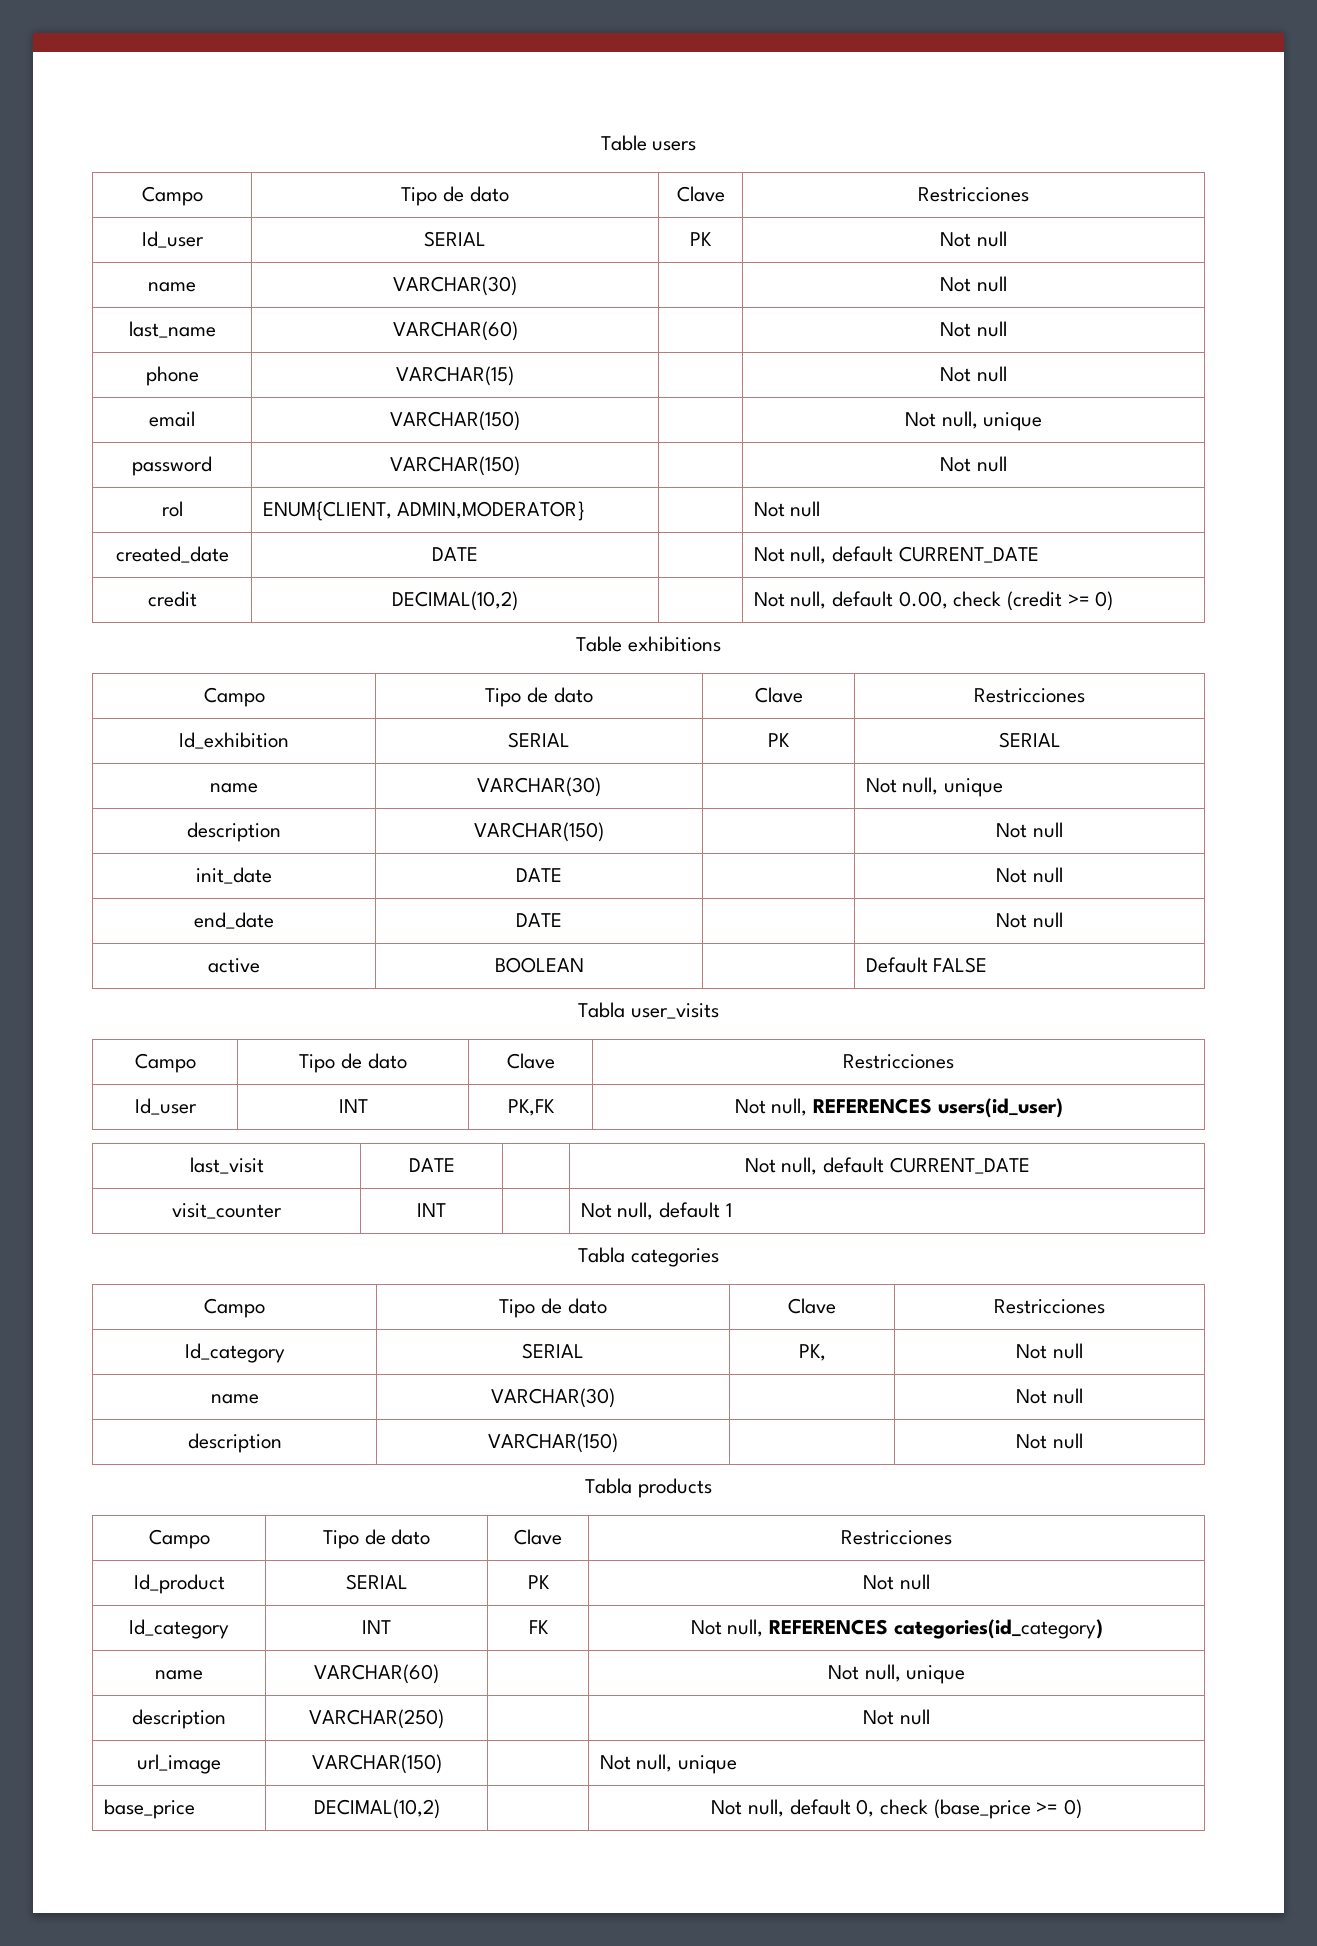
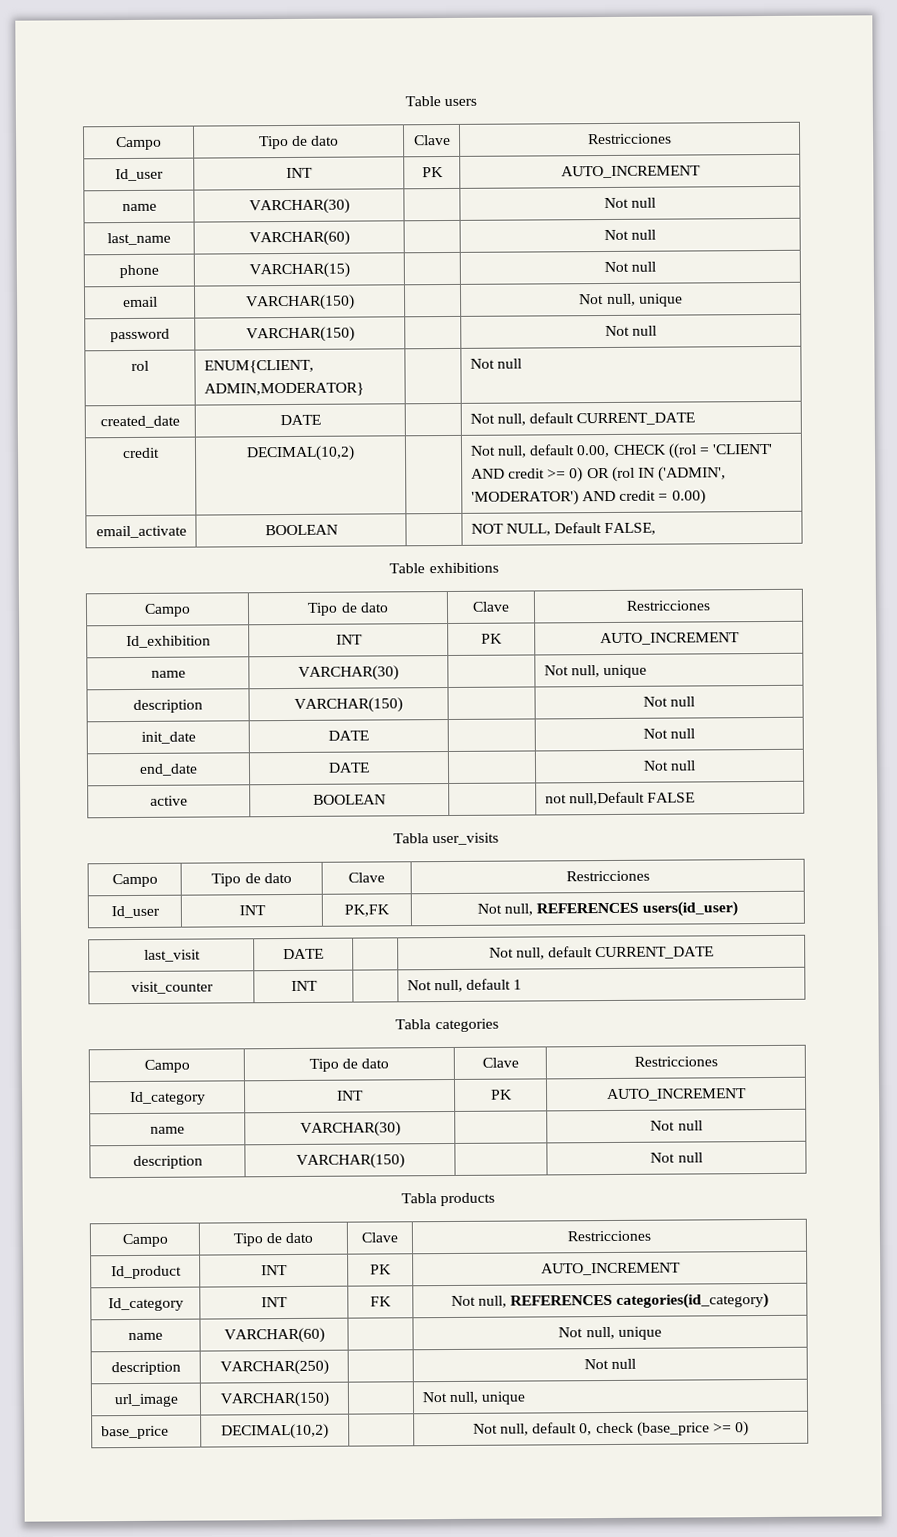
[424,231,487,247] [690,232,712,246] [940,231,1007,247] SERIAL | PK | Not null -> [286,167,313,179] [421,167,444,178] [560,165,701,179] INT | PK | AUTO_INCREMENT
[953,591,1114,611] check (credit >= 0) -> [612,443,774,459] [470,466,727,483] [470,489,706,506] [95,525,187,539] [264,524,338,536] [470,522,657,536] CHECK ((rol = 'CLIENT' AND credit >= 0) OR (rol IN ('ADMIN', 'MODERATOR') AND credit = 0.00) // email_activate | BOOLEAN | | NOT NULL, Default FALSE,
[508,732,570,748] [768,733,790,747] [998,732,1061,748] SERIAL | PK | SERIAL -> [335,634,363,645] [481,633,503,644] [599,632,740,646] INT | PK | AUTO_INCREMENT
[865,957,928,973] Default -> [544,791,645,806] not null,Default
[522,1343,584,1359] [798,1344,826,1361] [1016,1343,1083,1359] SERIAL | PK, | Not null -> [337,1090,364,1101] [490,1089,513,1100] [607,1088,747,1102] INT | PK | AUTO_INCREMENT
[345,1574,408,1590] [527,1575,550,1589] [863,1574,930,1590] SERIAL | PK | Not null -> [261,1265,288,1276] [370,1264,392,1275] [540,1262,681,1276] INT | PK | AUTO_INCREMENT

